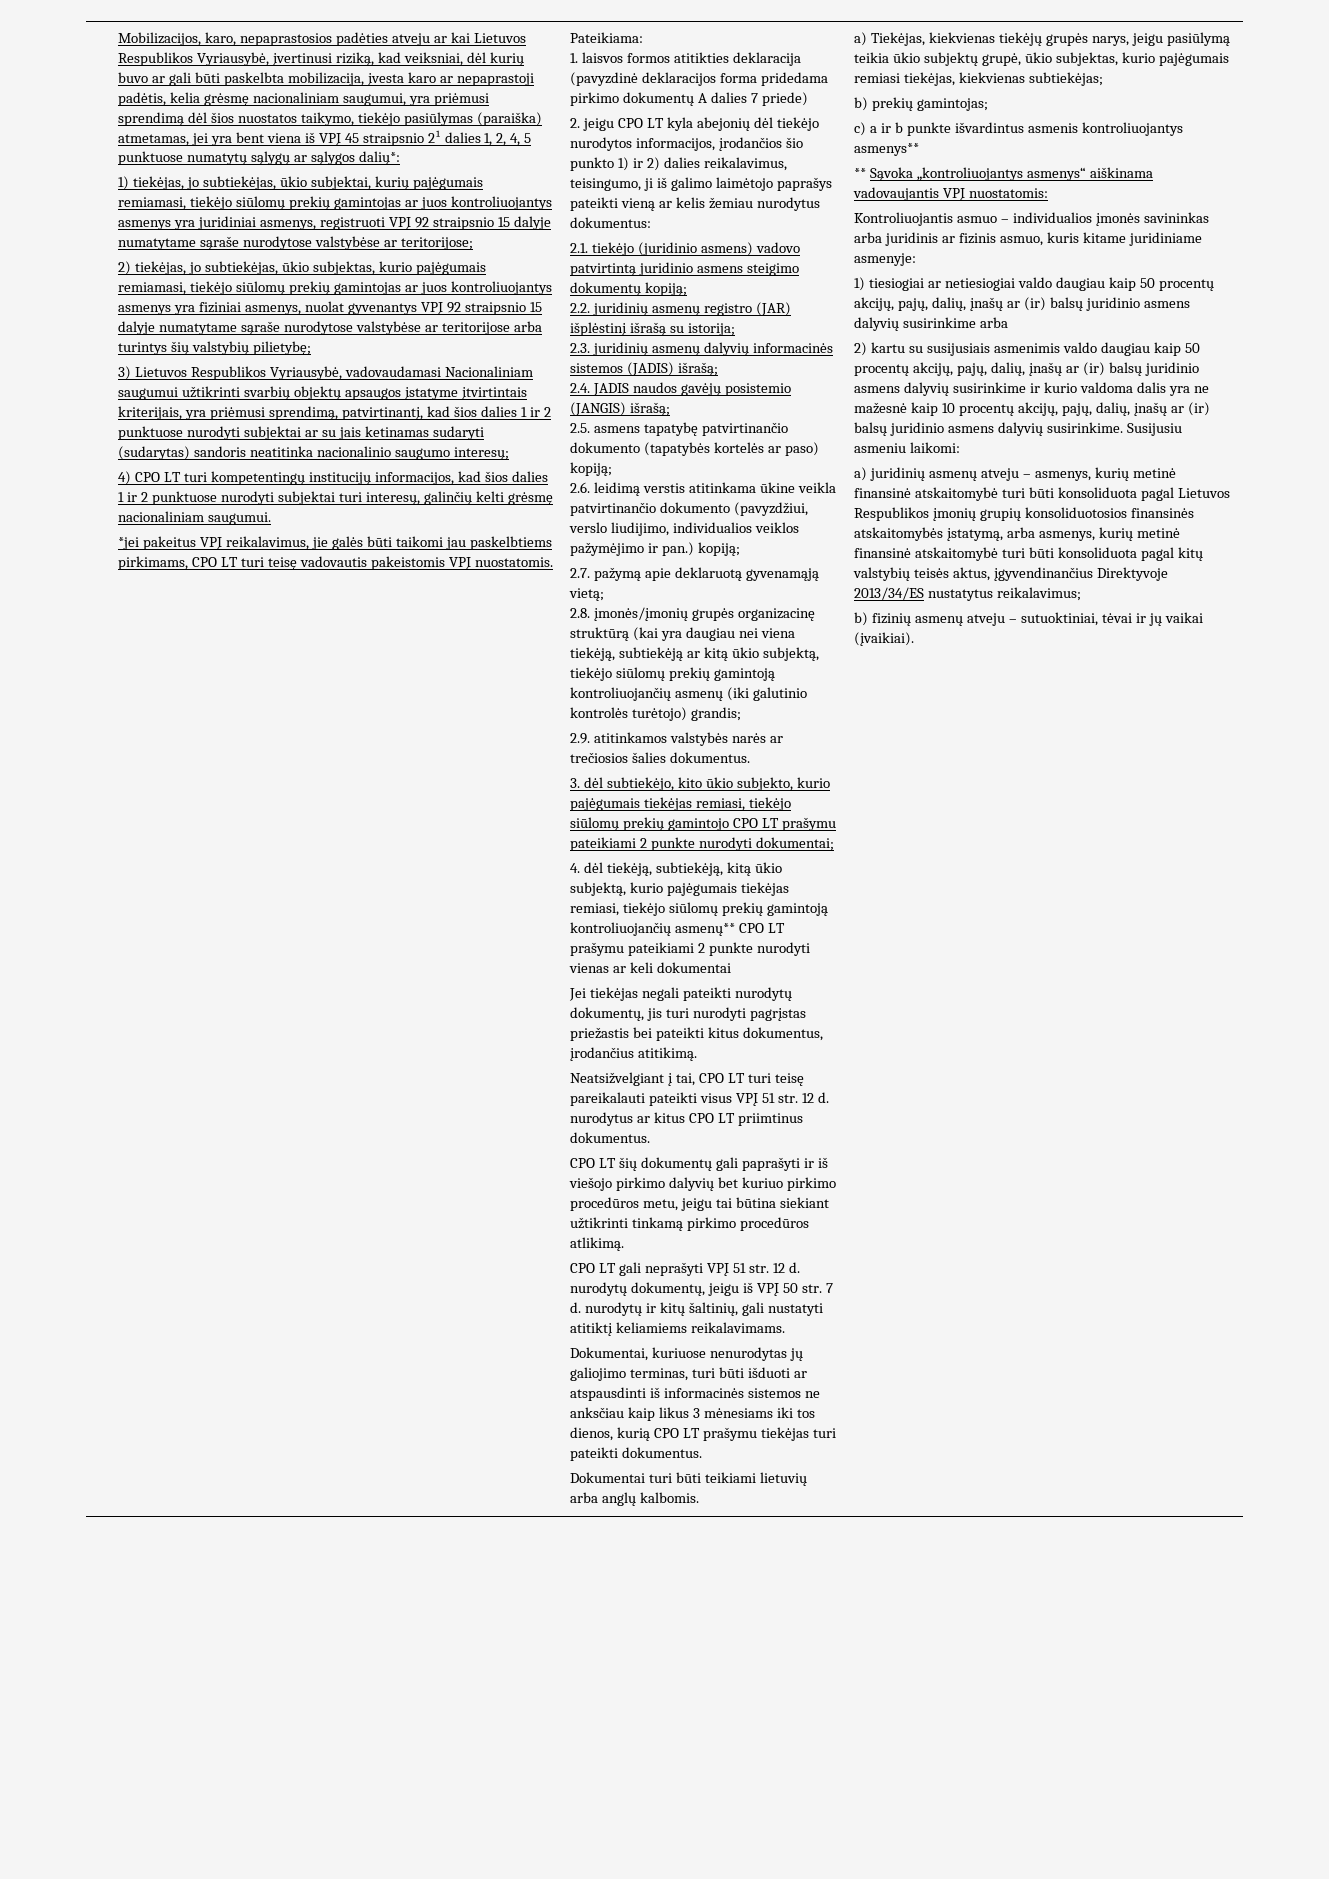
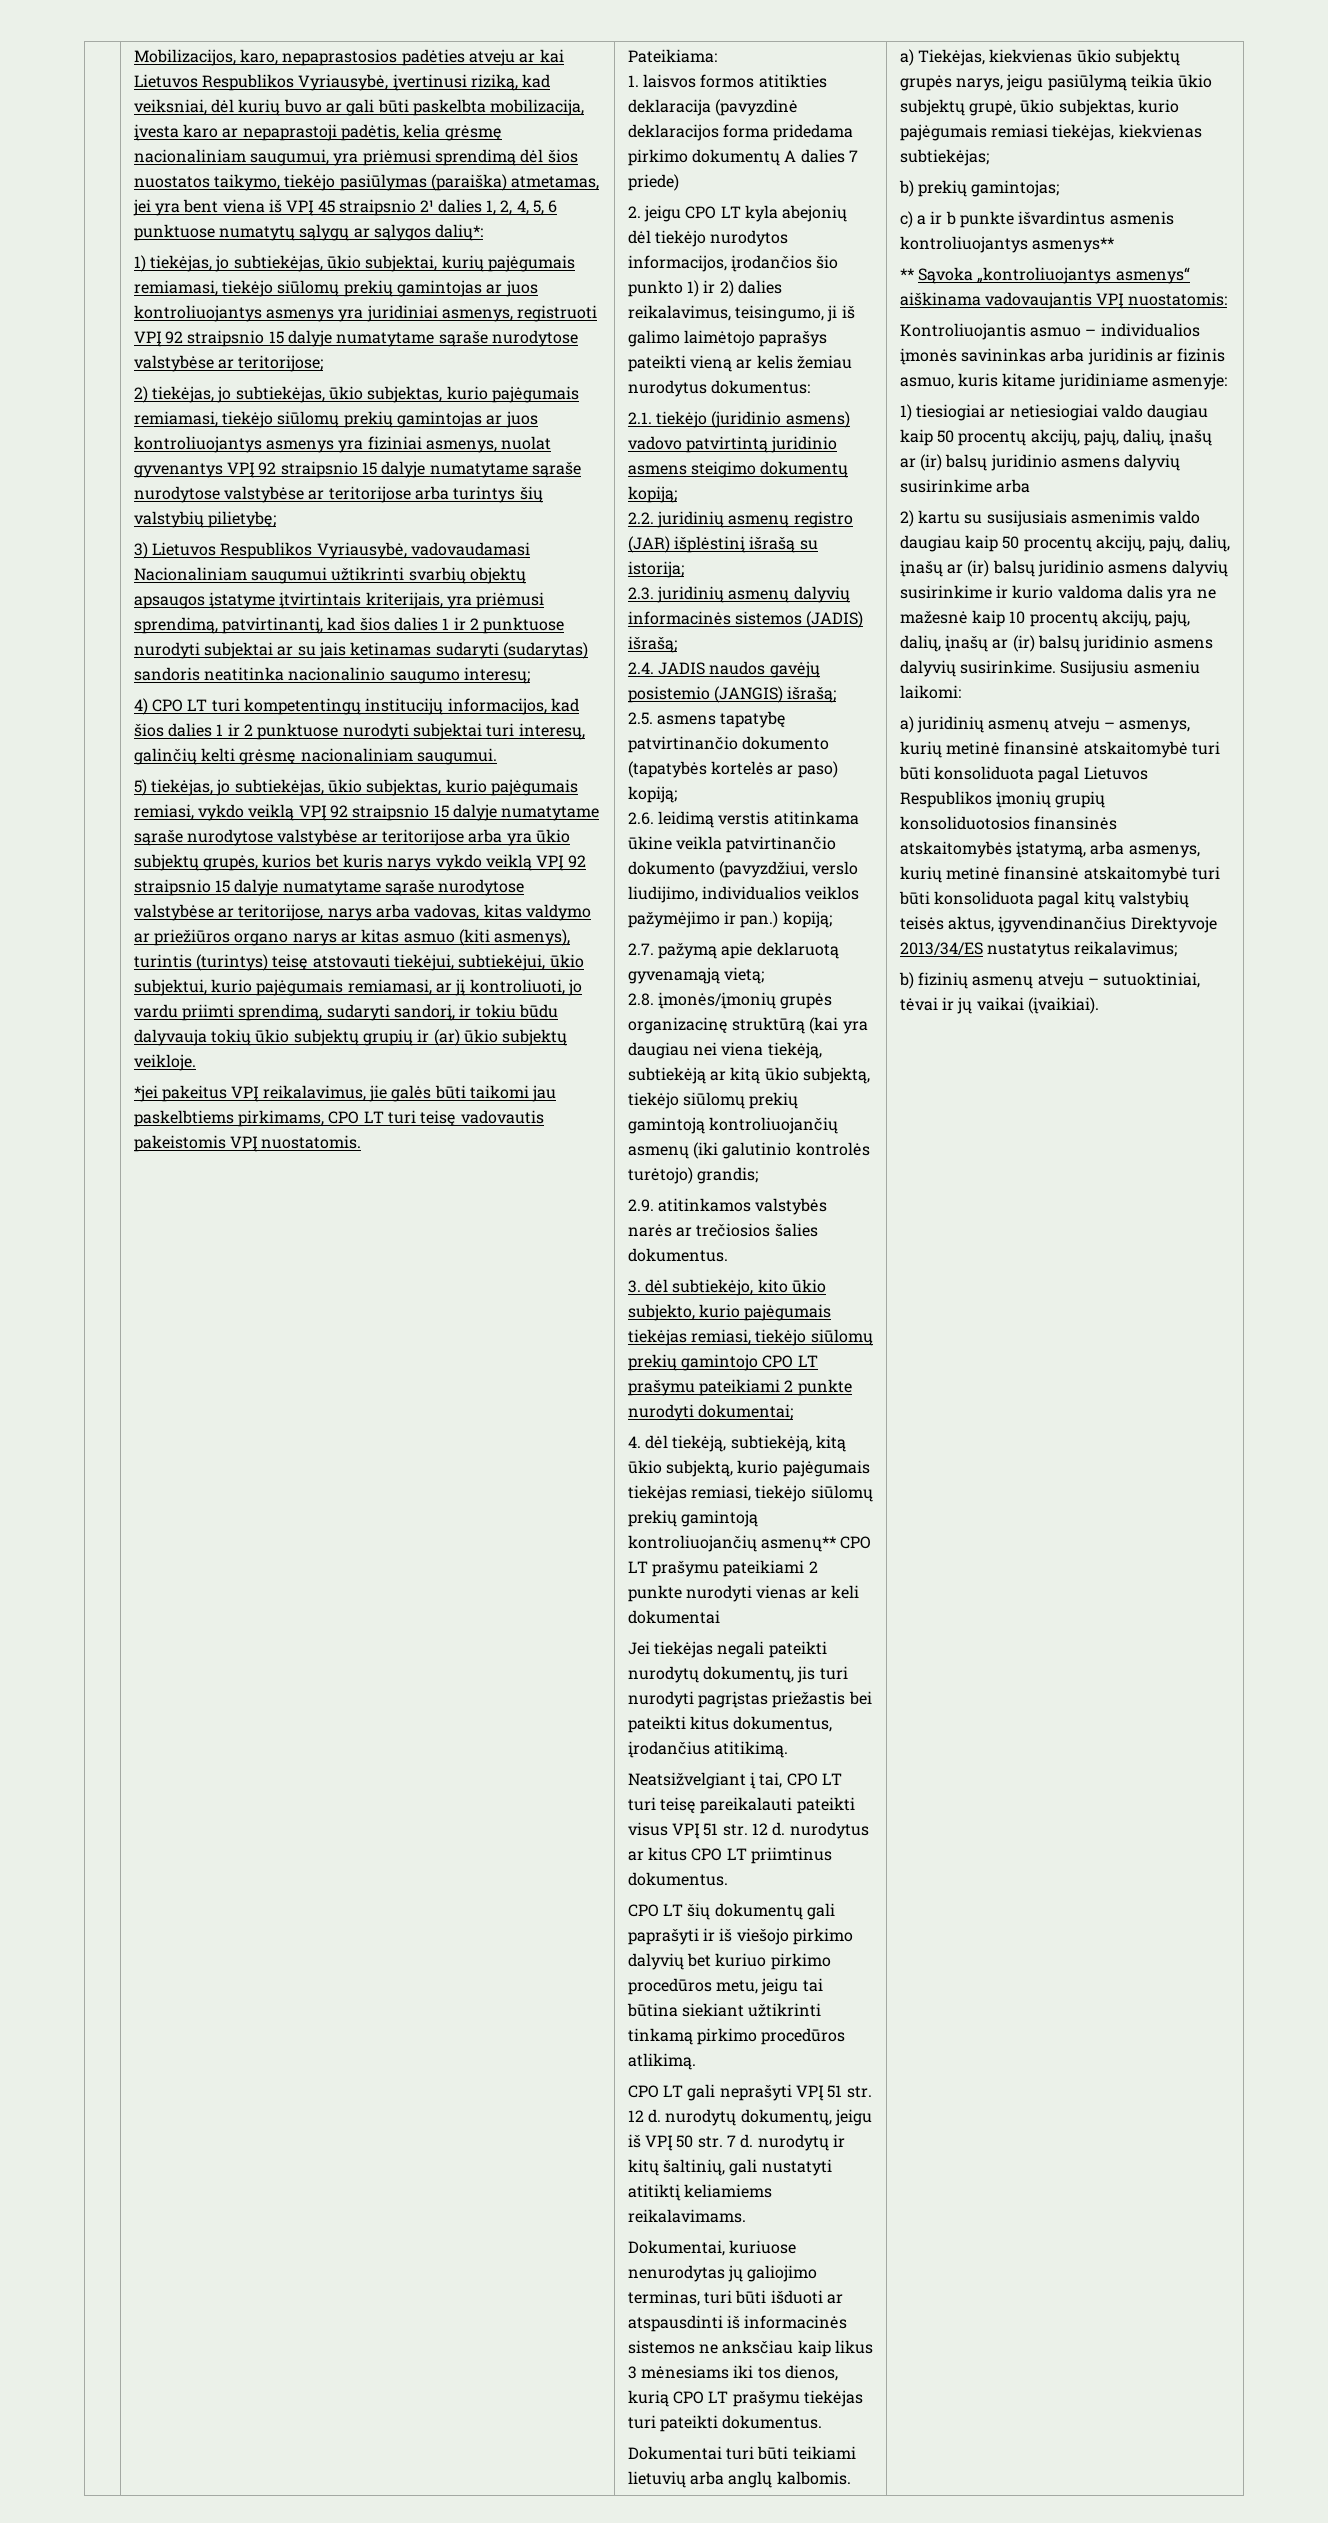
[524,133,532,143] 5 -> [532,200,558,215] 5, 6
(272, 518) none -> [133,779,579,796] [133,804,600,821] [133,829,571,846] [133,854,586,871] [133,879,525,896] [133,904,592,921] [133,929,571,946] [133,954,584,971] [133,979,583,996] [133,1004,559,1021] [133,1029,568,1046] [133,1054,196,1071] // 5) tiekėjas, jo subtiekėjas, ūkio subjektas, kurio pajėgumais remiasi, vykdo veiklą VPĮ 92 straipsnio 15 dalyje numatytame sąraše nurodytose valstybėse ar teritorijose arba yra ūkio subjektų grupės, kurios bet kuris narys vykdo veiklą VPĮ 92 straipsnio 15 dalyje numatytame sąraše nurodytose valstybėse ar teritorijose, narys arba vadovas, kitas valdymo ar priežiūros organo narys ar kitas asmuo (kiti asmenys), turintis (turintys) teisę atstovauti tiekėjui, subtiekėjui, ūkio subjektui, kurio pajėgumais remiamasi, ar jį kontroliuoti, jo vardu priimti sprendimą, sudaryti sandorį, ir tokiu būdu dalyvauja tokių ūkio subjektų grupių ir (ar) ūkio subjektų veikloje.
[999,32,1043,46] tiekėjų -> [1076,49,1181,66] ūkio subjektų

